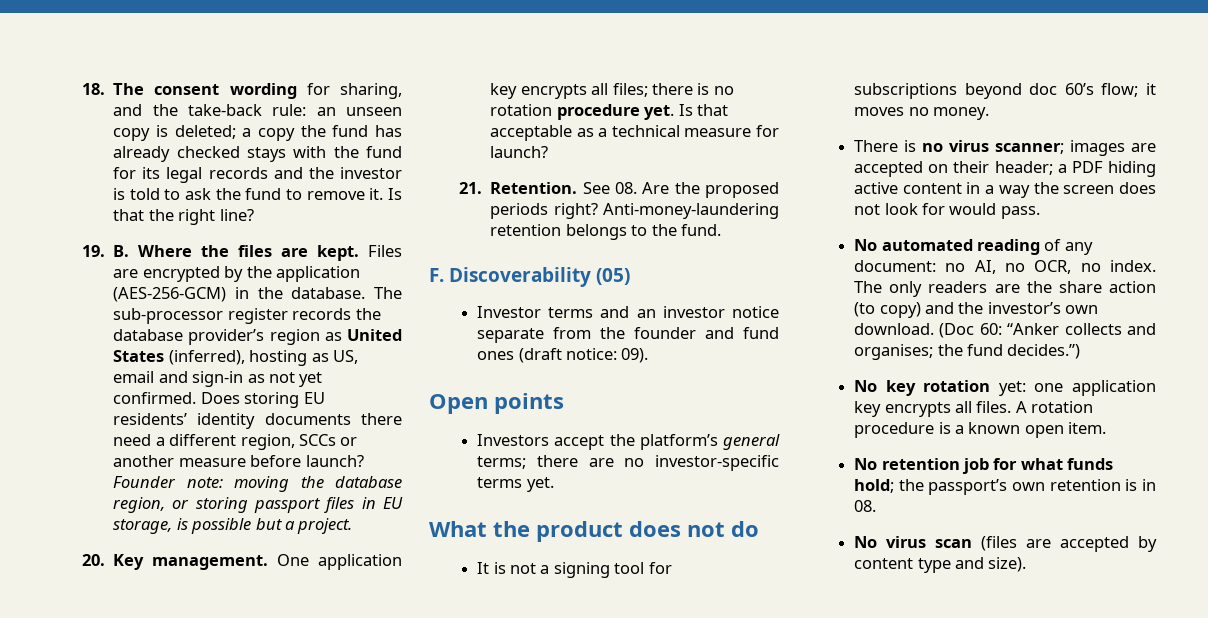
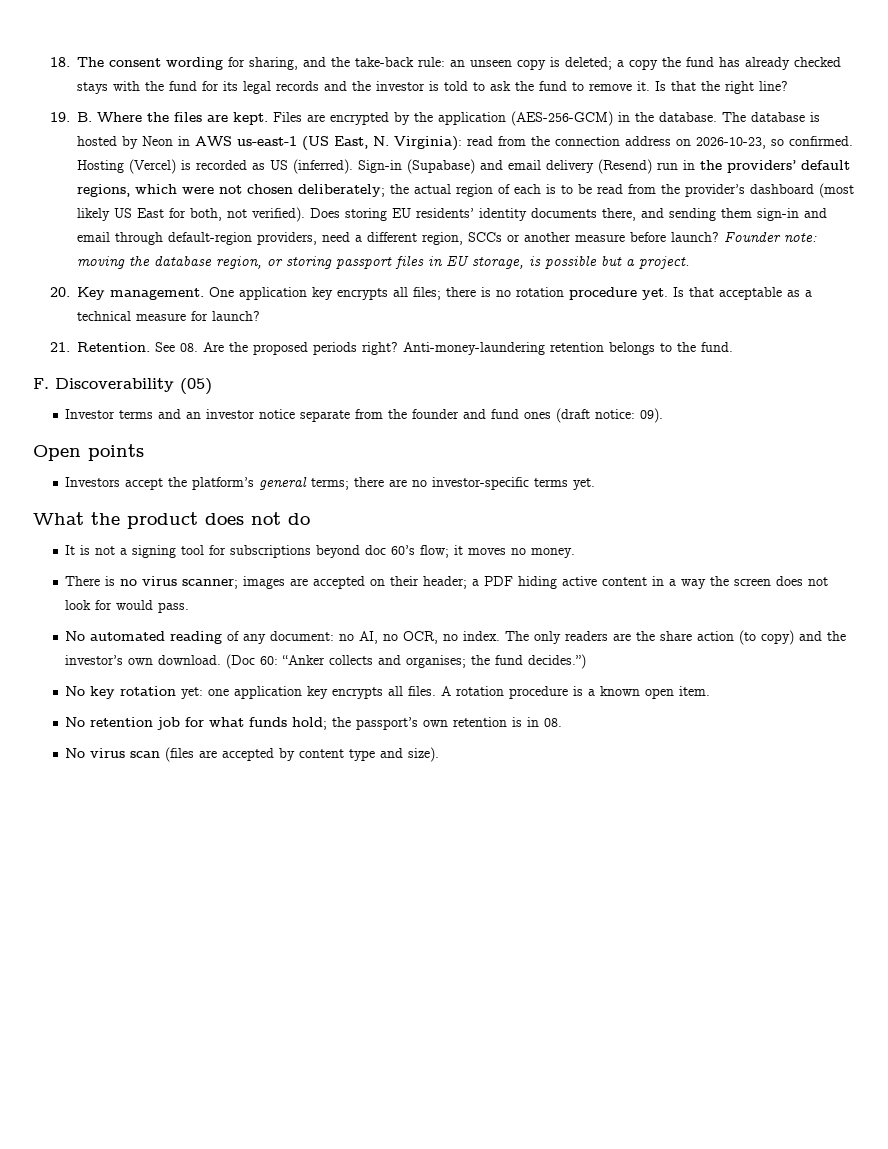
[113,308,381,324] [113,329,403,345] [113,350,358,366] [113,371,323,387] [113,392,197,404] sub-processor register records the database provider’s region as United States (inferred), hosting as US, email and sign-in as not yet confirmed. -> [750,112,820,122] [76,136,853,151] [76,159,850,174] [76,183,854,198] [76,207,305,222] database is hosted by Neon in AWS us-east-1 (US East, N. Virginia): read from the connection address on 2026-10-23, so confirmed. Hosting (Vercel) is recorded as US (inferred). Sign-in (Supabase) and email delivery (Resend) run in the providers’ default regions, which were not chosen deliberately; the actual region of each is to be read from the provider’s dashboard (most likely US East for both, not verified).
[361,413,402,425] there -> [601,208,827,221] [76,232,317,245] there, and sending them sign-in and email through default-region providers,

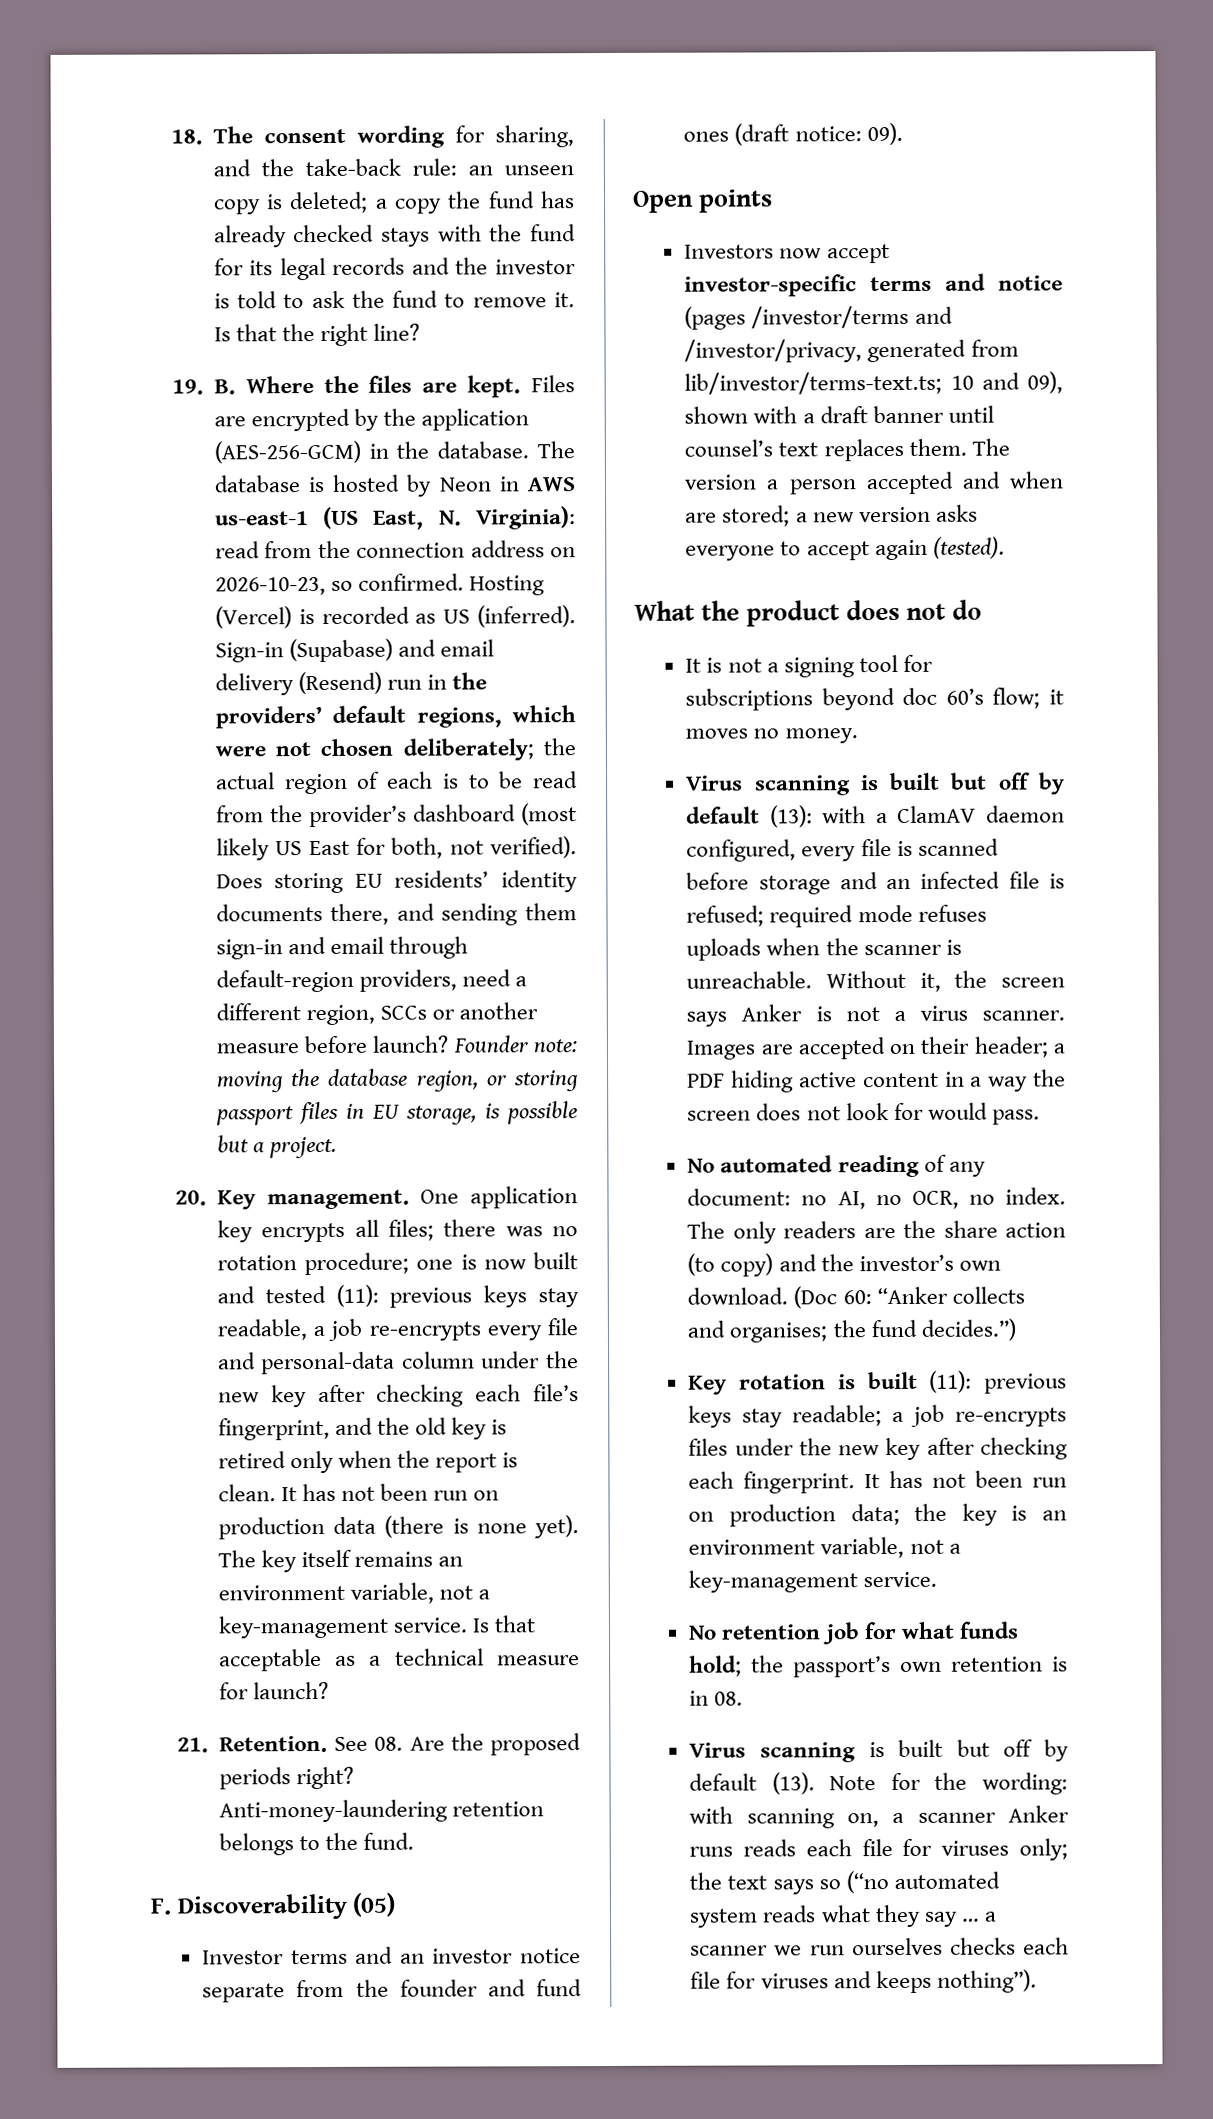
[480,287,491,297] is -> [505,1226,543,1237] was
[568,287,668,300] procedure yet. -> [304,1252,579,1276] [216,1284,579,1308] [216,1318,579,1341] [217,1351,579,1375] [217,1384,579,1408] [217,1417,508,1441] [217,1450,519,1474] [217,1483,500,1502] [217,1515,579,1540] [217,1549,464,1573] [217,1582,491,1604] [217,1615,467,1639] procedure; one is now built and tested (11): previous keys stay readable, a job re-encrypts every file and personal-data column under the new key after checking each file’s fingerprint, and the old key is retired only when the report is clean. It has not been run on production data (there is none yet). The key itself remains an environment variable, not a key-management service.
[125,477,596,490] accept the platform’s general terms; there are no investor-specific terms yet. -> [779,244,890,264] [684,273,1063,297] [684,305,953,330] [684,339,1019,363] [684,371,1063,395] [684,405,994,424] [684,438,1010,462] [684,471,1064,495] [685,504,978,527] [685,536,1005,561] now accept investor-specific terms and notice (pages /investor/terms and /investor/privacy, generated from lib/investor/terms-text.ts; 10 and 09), shown with a draft banner until counsel’s text replaces them. The version a person accepted and when are stored; a new version asks everyone to accept again (tested).
[65,576,286,589] There is no virus scanner; images -> [686,772,1065,796] [686,805,1065,828] [686,838,999,862] [686,871,1065,895] [686,904,987,928] [686,938,962,961] [686,970,1065,992] [686,1004,1065,1027] [686,1040,757,1060] Virus scanning is built but off by default (13): with a ClamAV daemon configured, every file is scanned before storage and an infected file is refused; required mode refuses uploads when the scanner is unreachable. Without it, the screen says Anker is not a virus scanner. Images
[65,686,711,699] No key rotation yet: one application key encrypts all files. A rotation procedure is a known open item. -> [688,1370,1067,1395] [688,1404,1067,1428] [688,1437,1068,1461] [688,1470,1067,1494] [688,1503,1067,1527] [688,1536,961,1559] [688,1570,938,1593] Key rotation is built (11): previous keys stay readable; a job re-encrypts files under the new key after checking each fingerprint. It has not been run on production data; the key is an environment variable, not a key-management service.
[65,747,440,762] No virus scan (files are accepted by content type and size). -> [689,1739,1069,1763] [689,1772,1068,1795] [689,1805,1069,1829] [689,1838,1068,1861] [689,1871,1000,1895] [689,1904,997,1928] [690,1937,1069,1956] [690,1969,1037,1994] Virus scanning is built but off by default (13). Note for the wording: with scanning on, a scanner Anker runs reads each file for viruses only; the text says so (“no automated system reads what they say … a scanner we run ourselves checks each file for viruses and keeps nothing”).

